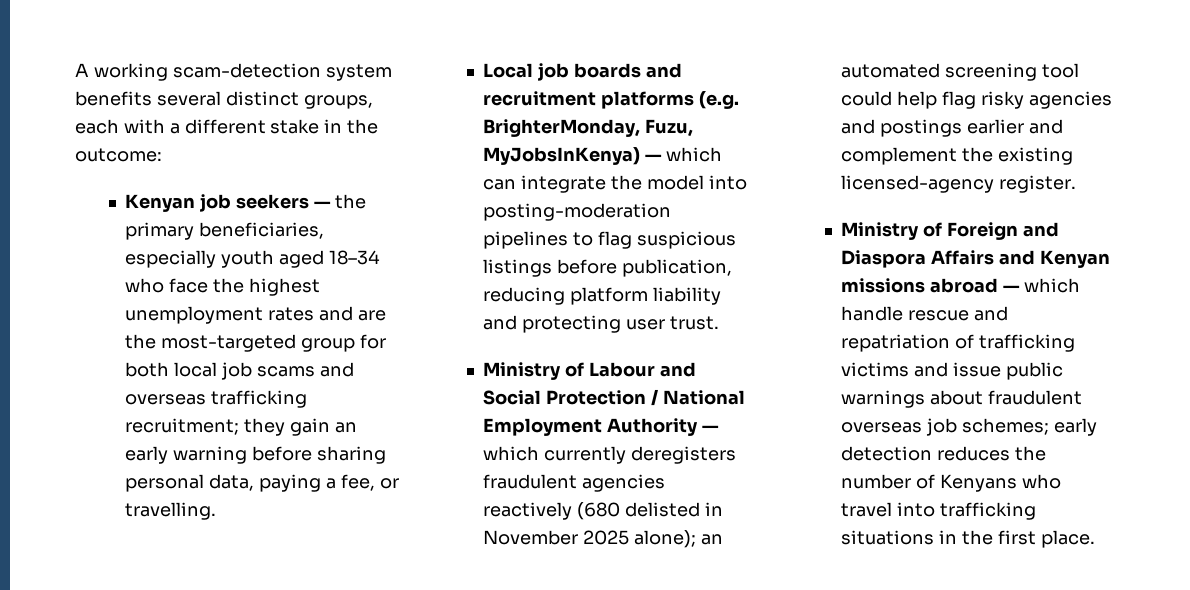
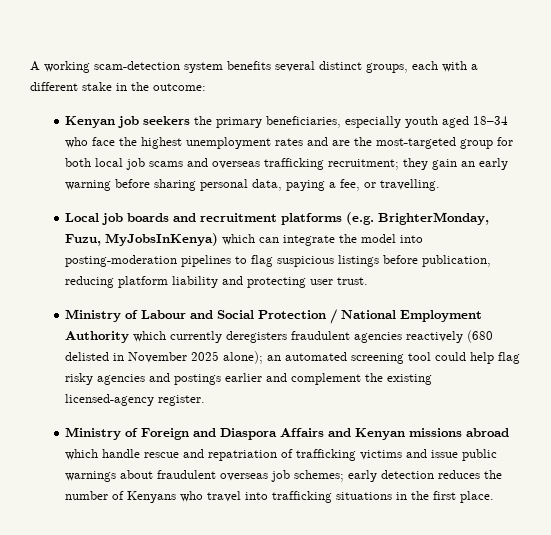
[313,201,331,208] — -> (191, 120) none
[645,154,663,161] — -> (219, 239) none
[701,425,719,432] — -> (130, 337) none
[1002,285,1020,292] — -> (510, 432) none

